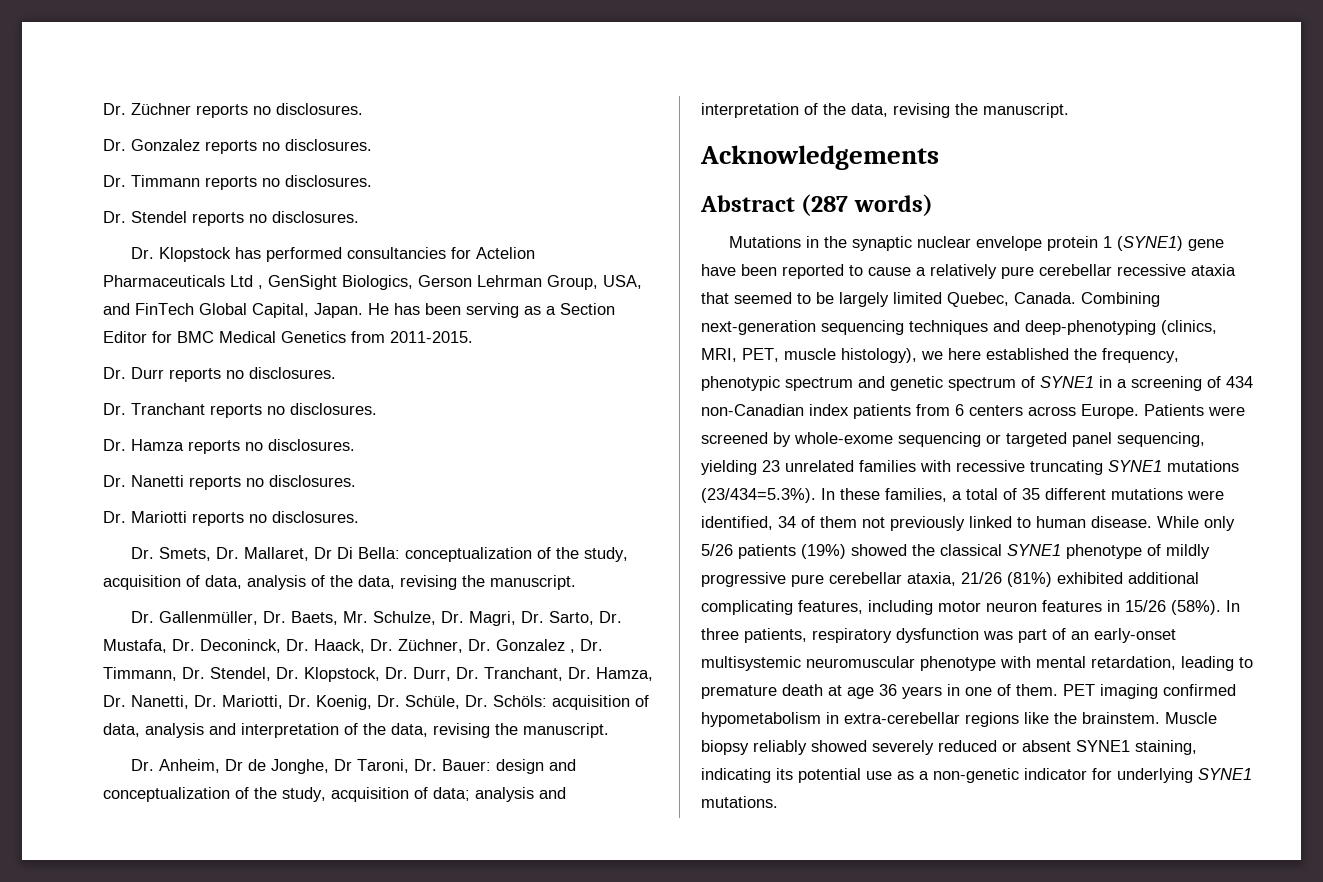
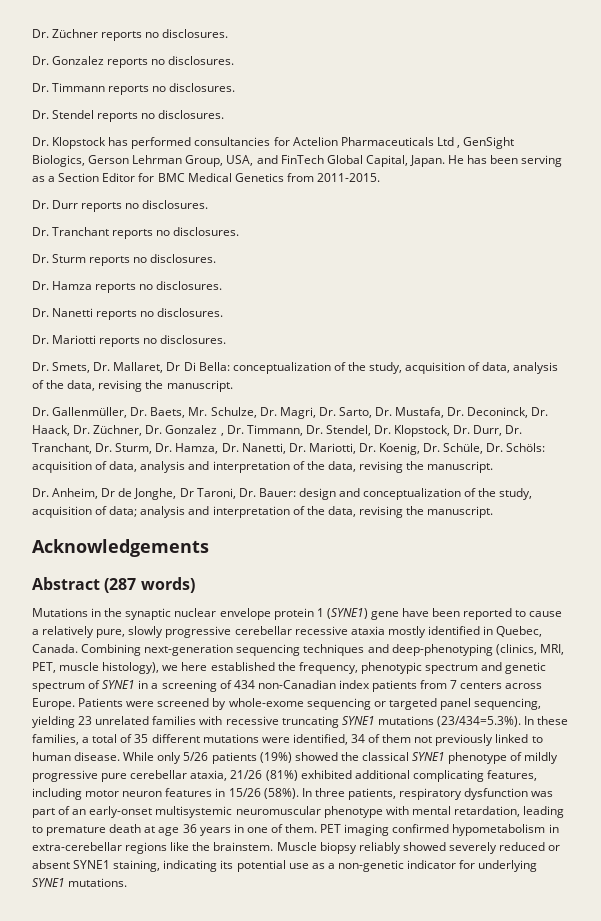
(377, 409) none -> [32,254,217,266] // Dr. Sturm reports no disclosures.
(591, 673) none -> [115,443,173,454] Sturm, Dr.
[1001,264,1236,279] [701,292,942,307] pure cerebellar recessive ataxia that seemed to be largely limited -> [96,626,494,638] pure, slowly progressive cerebellar recessive ataxia mostly identified in
[955,404,964,416] 6 -> [450,680,458,689] 7

